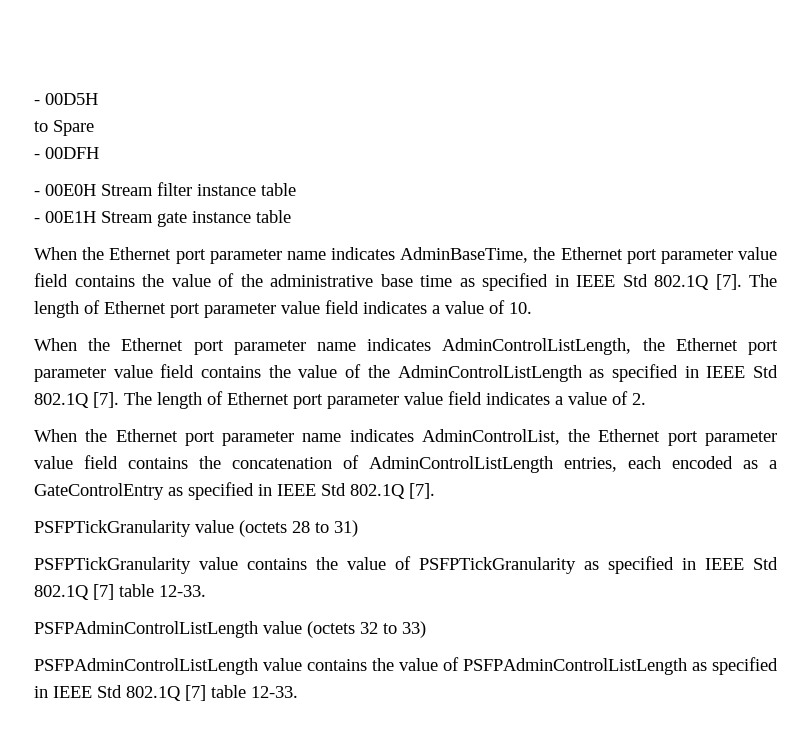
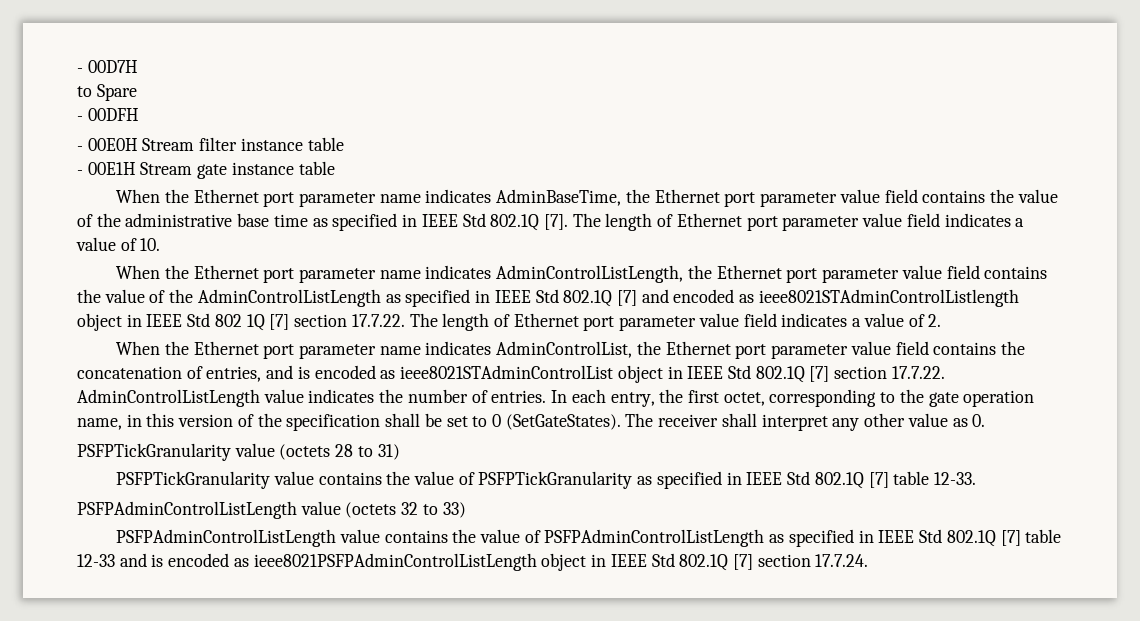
[34,93,98,105] - 00D5H -> [77,60,138,73] - 00D7H
[93,392,119,408] [7]. -> [616,289,1019,307] [77,313,405,331] [7] and encoded as ieee8021STAdminControlListlength object in IEEE Std 802 1Q [7] section 17.7.22.
[369,456,777,473] [34,482,435,500] AdminControlListLength entries, each encoded as a GateControlEntry as specified in IEEE Std 802.1Q [7]. -> [206,365,945,383] [77,389,1035,407] [77,413,986,431] entries, and is encoded as ieee8021STAdminControlList object in IEEE Std 802.1Q [7] section 17.7.22. AdminControlListLength value indicates the number of entries. In each entry, the first octet, corresponding to the gate operation name, in this version of the specification shall be set to 0 (SetGateStates). The receiver shall interpret any other value as 0.
[251,686,298,698] 12-33. -> [77,553,869,571] 12-33 and is encoded as ieee8021PSFPAdminControlListLength object in IEEE Std 802.1Q [7] section 17.7.24.

